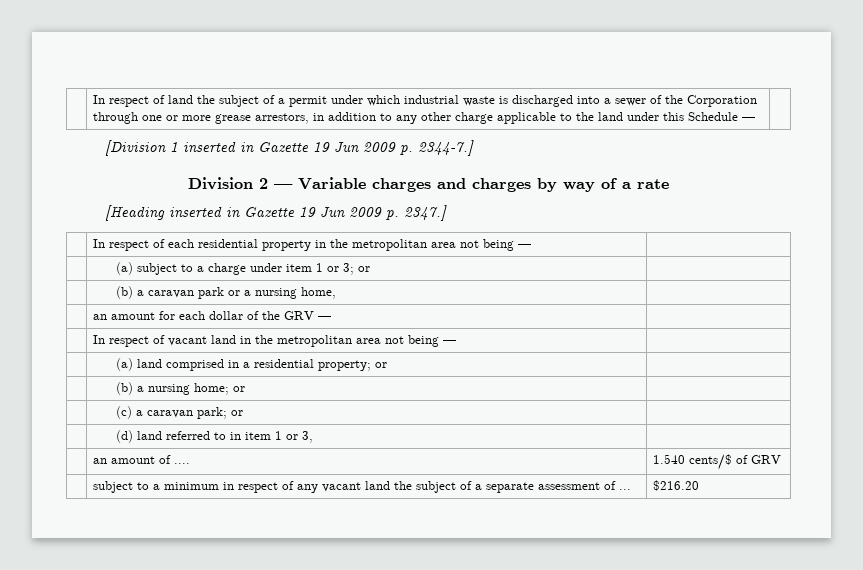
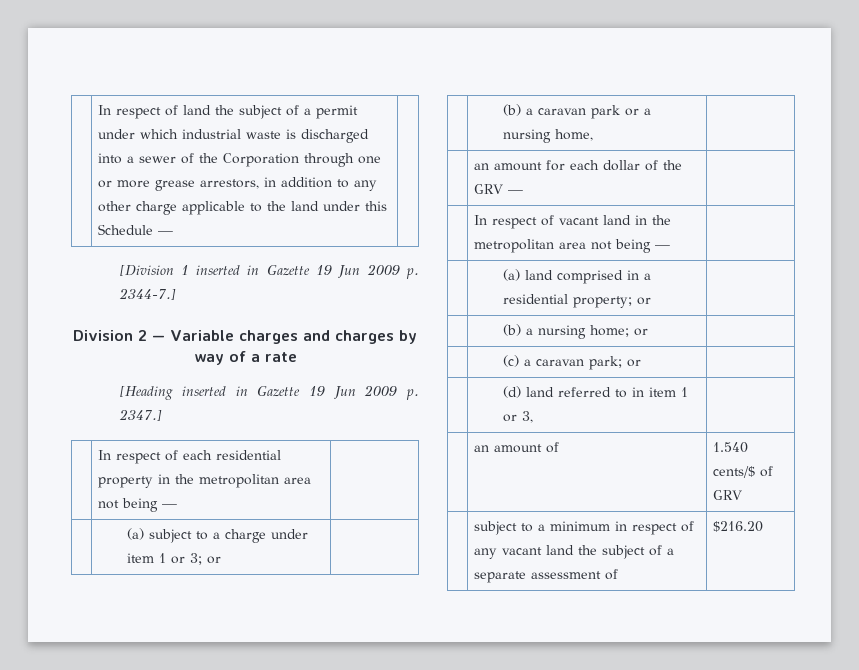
[173,463,190,464] .... -> (559, 447) none
[618,489,631,490] ... -> (618, 574) none

